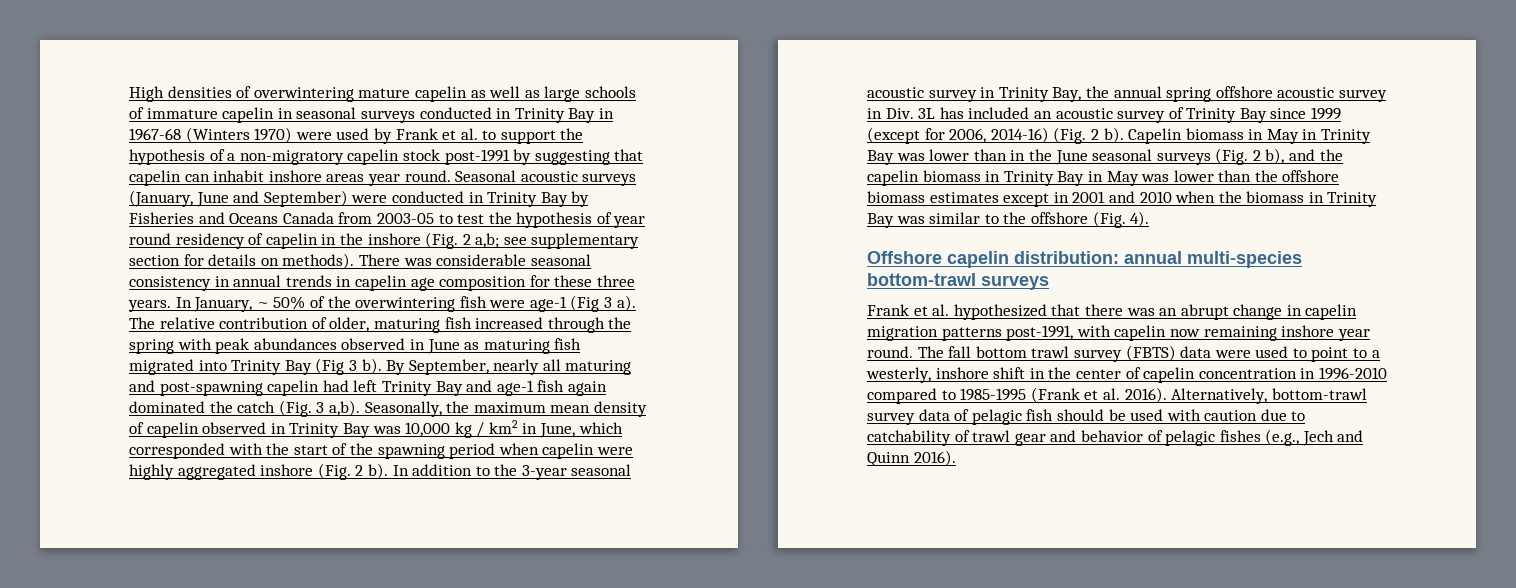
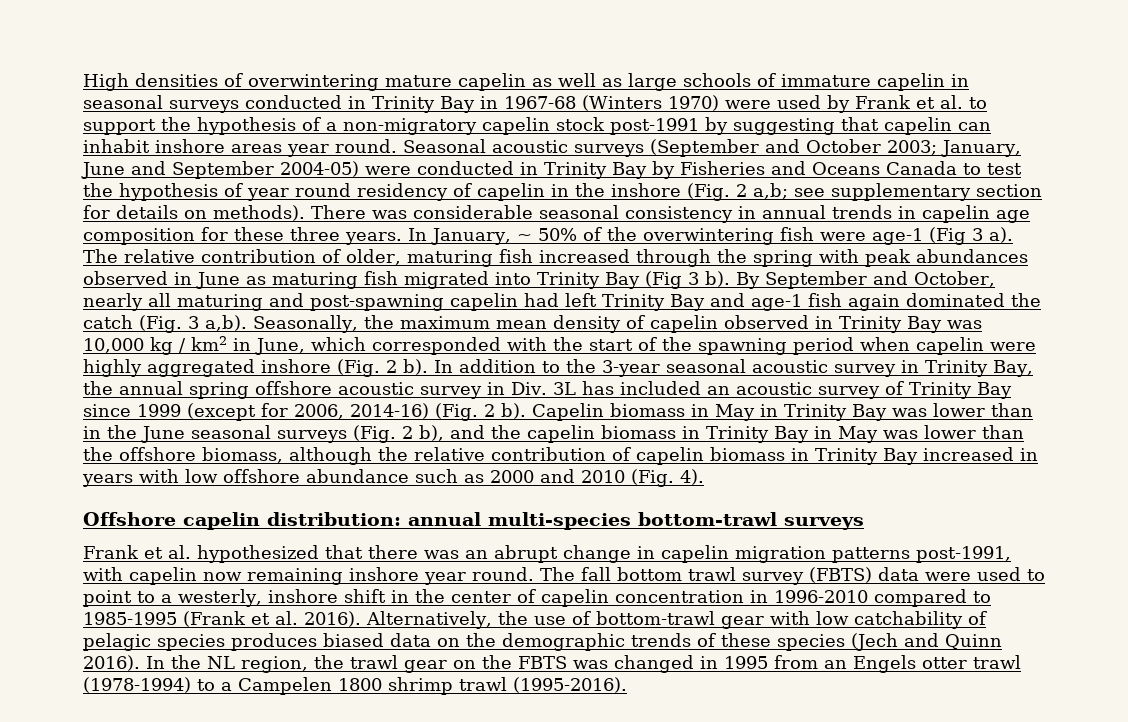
[129,190,348,207] (January, June and September) -> [650,139,1021,157] [81,161,359,179] (September and October 2003; January, June and September 2004-05)
[338,212,434,224] from 2003-05 -> (957, 168) none
[408,359,489,375] September, -> [765,271,995,289] September and October,
[867,191,1378,207] [867,212,1088,228] biomass estimates except in 2001 and 2010 when the biomass in Trinity Bay was similar to the offshore -> [202,447,1038,465] [82,469,625,487] biomass, although the relative contribution of capelin biomass in Trinity Bay increased in years with low offshore abundance such as 2000 and 2010
[1271,388,1367,400] [867,409,1306,425] [867,429,1364,446] [867,450,956,466] bottom-trawl survey data of pelagic fish should be used with caution due to catchability of trawl gear and behavior of pelagic fishes (e.g., Jech and Quinn 2016). -> [497,611,987,629] [83,633,1002,651] [83,655,1021,673] [83,677,627,695] the use of bottom-trawl gear with low catchability of pelagic species produces biased data on the demographic trends of these species (Jech and Quinn 2016). In the NL region, the trawl gear on the FBTS was changed in 1995 from an Engels otter trawl (1978-1994) to a Campelen 1800 shrimp trawl (1995-2016).

